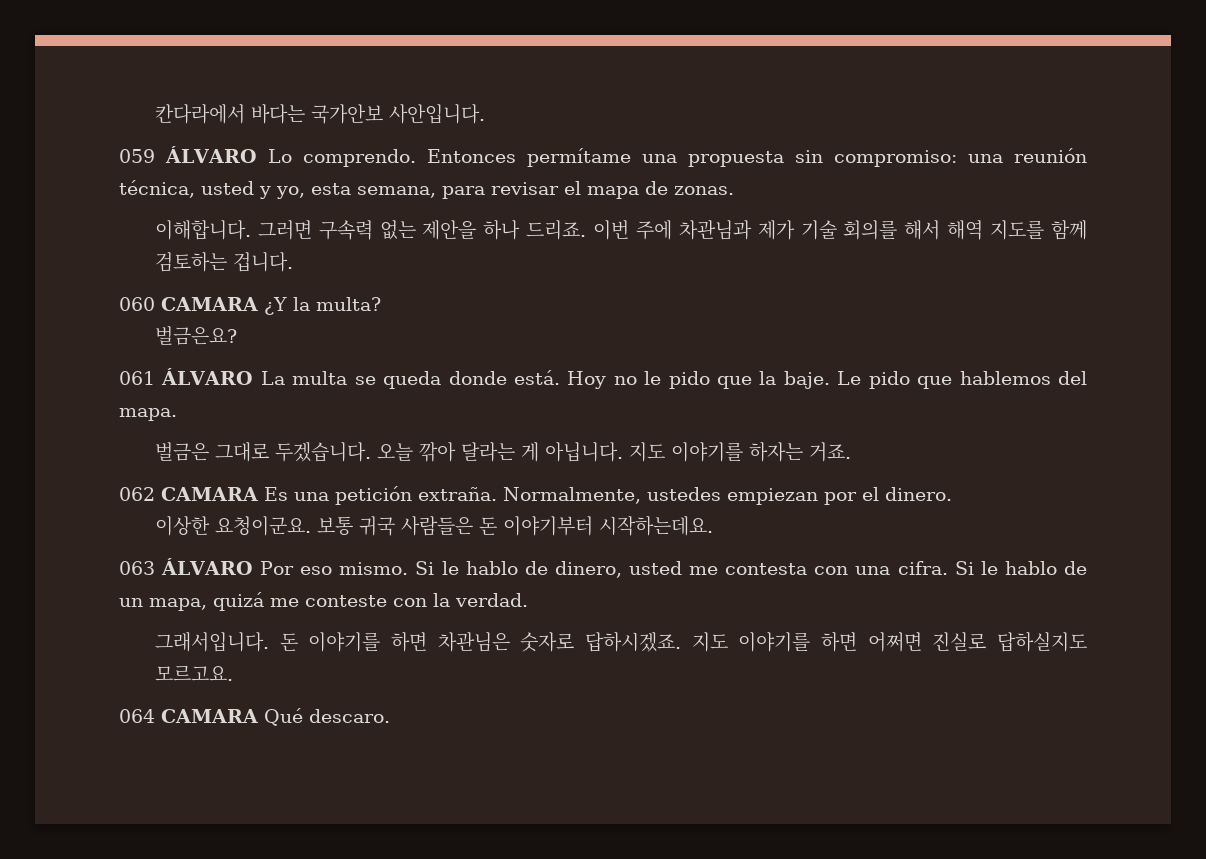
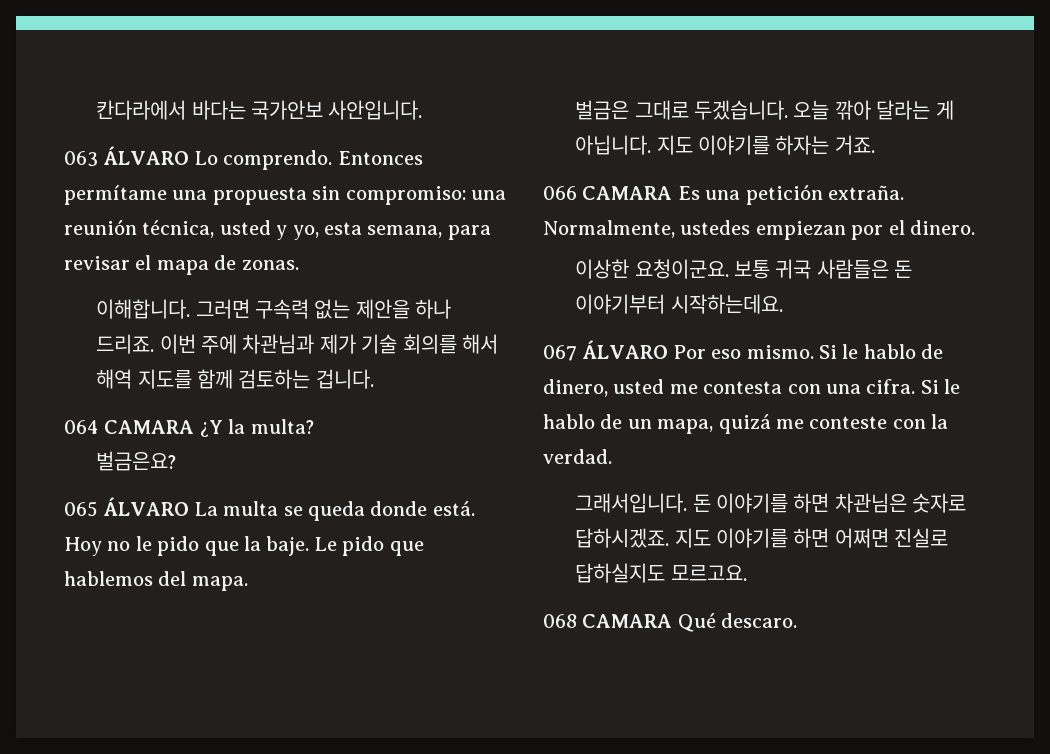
[119,149,155,163] 059 -> [64,151,98,167] 063
[119,297,155,311] 060 -> [64,420,99,434] 064
[119,371,155,385] 061 -> [64,501,98,517] 065
[119,487,155,501] 062 -> [543,186,577,200] 066
[119,561,155,575] 063 -> [543,345,577,361] 067
[119,709,155,723] 064 -> [543,614,577,628] 068

